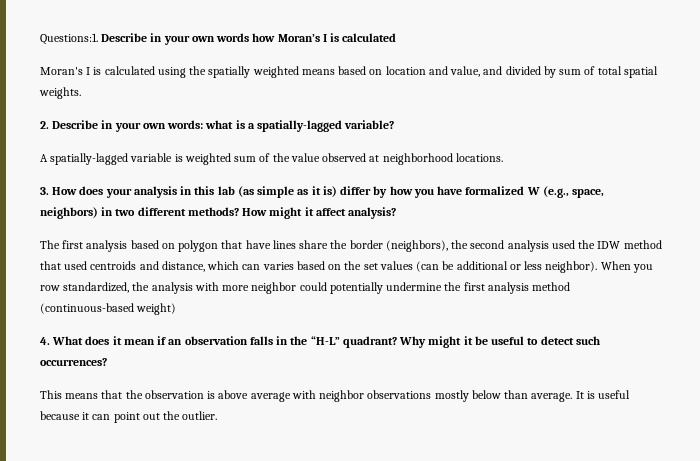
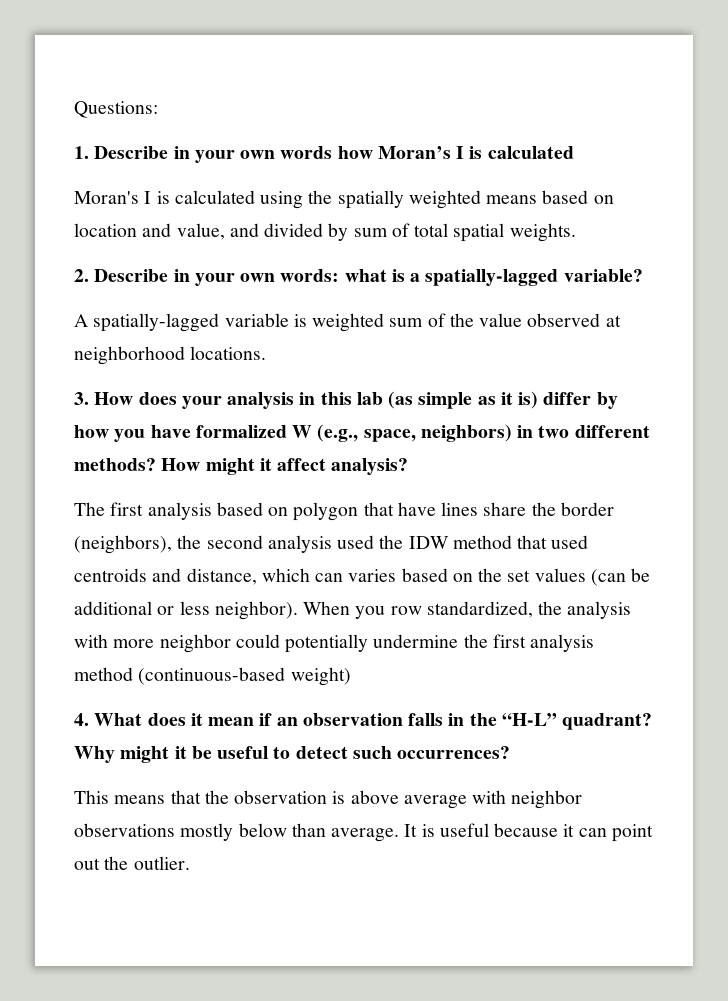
[40,33,98,45] Questions:1. -> [74,101,158,118] [74,146,89,159] Questions: // 1.

